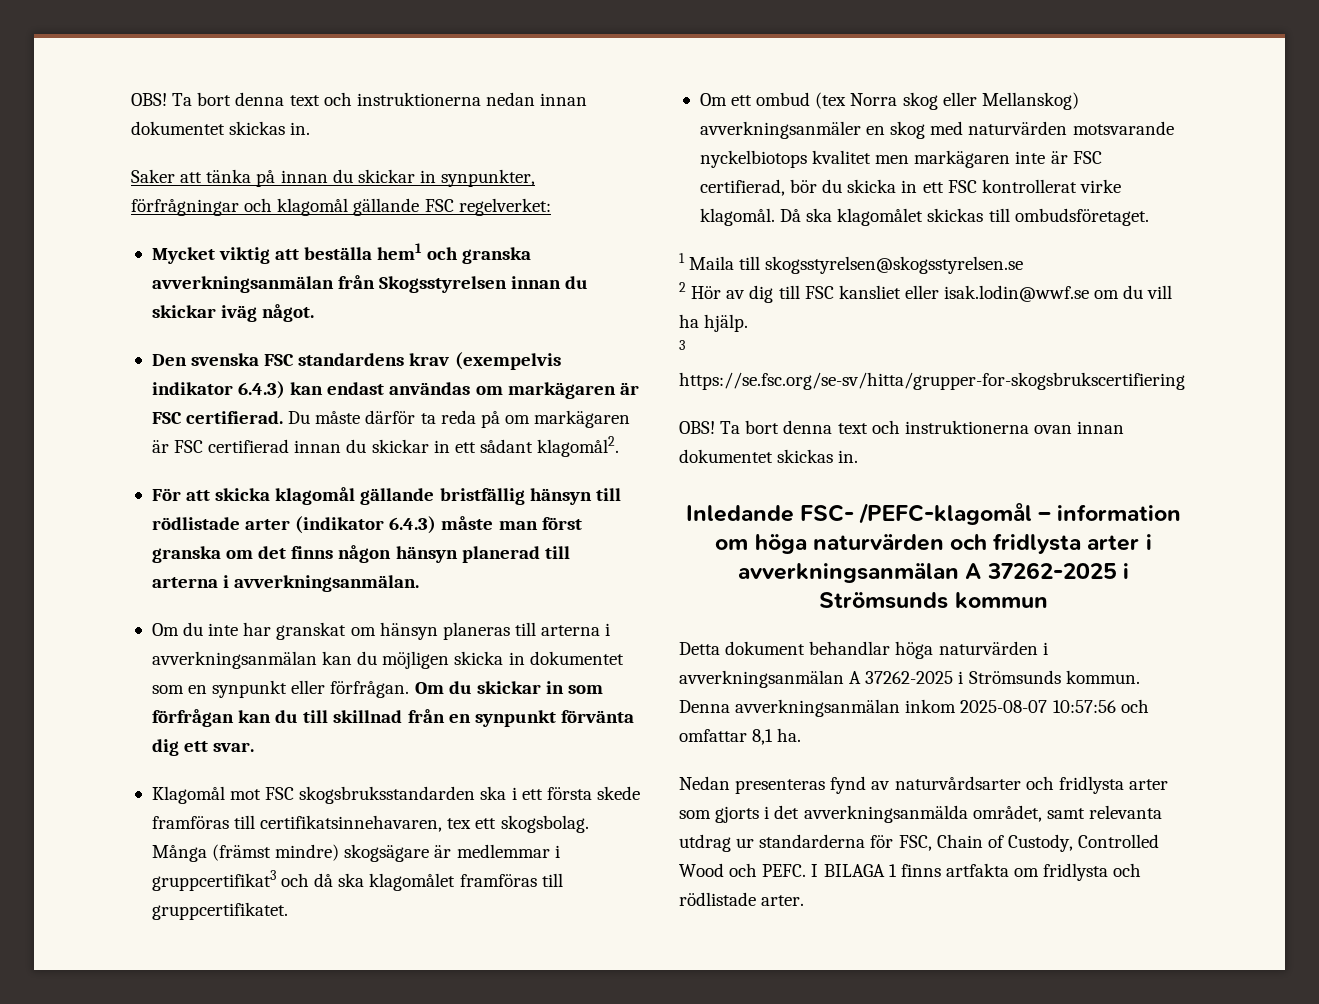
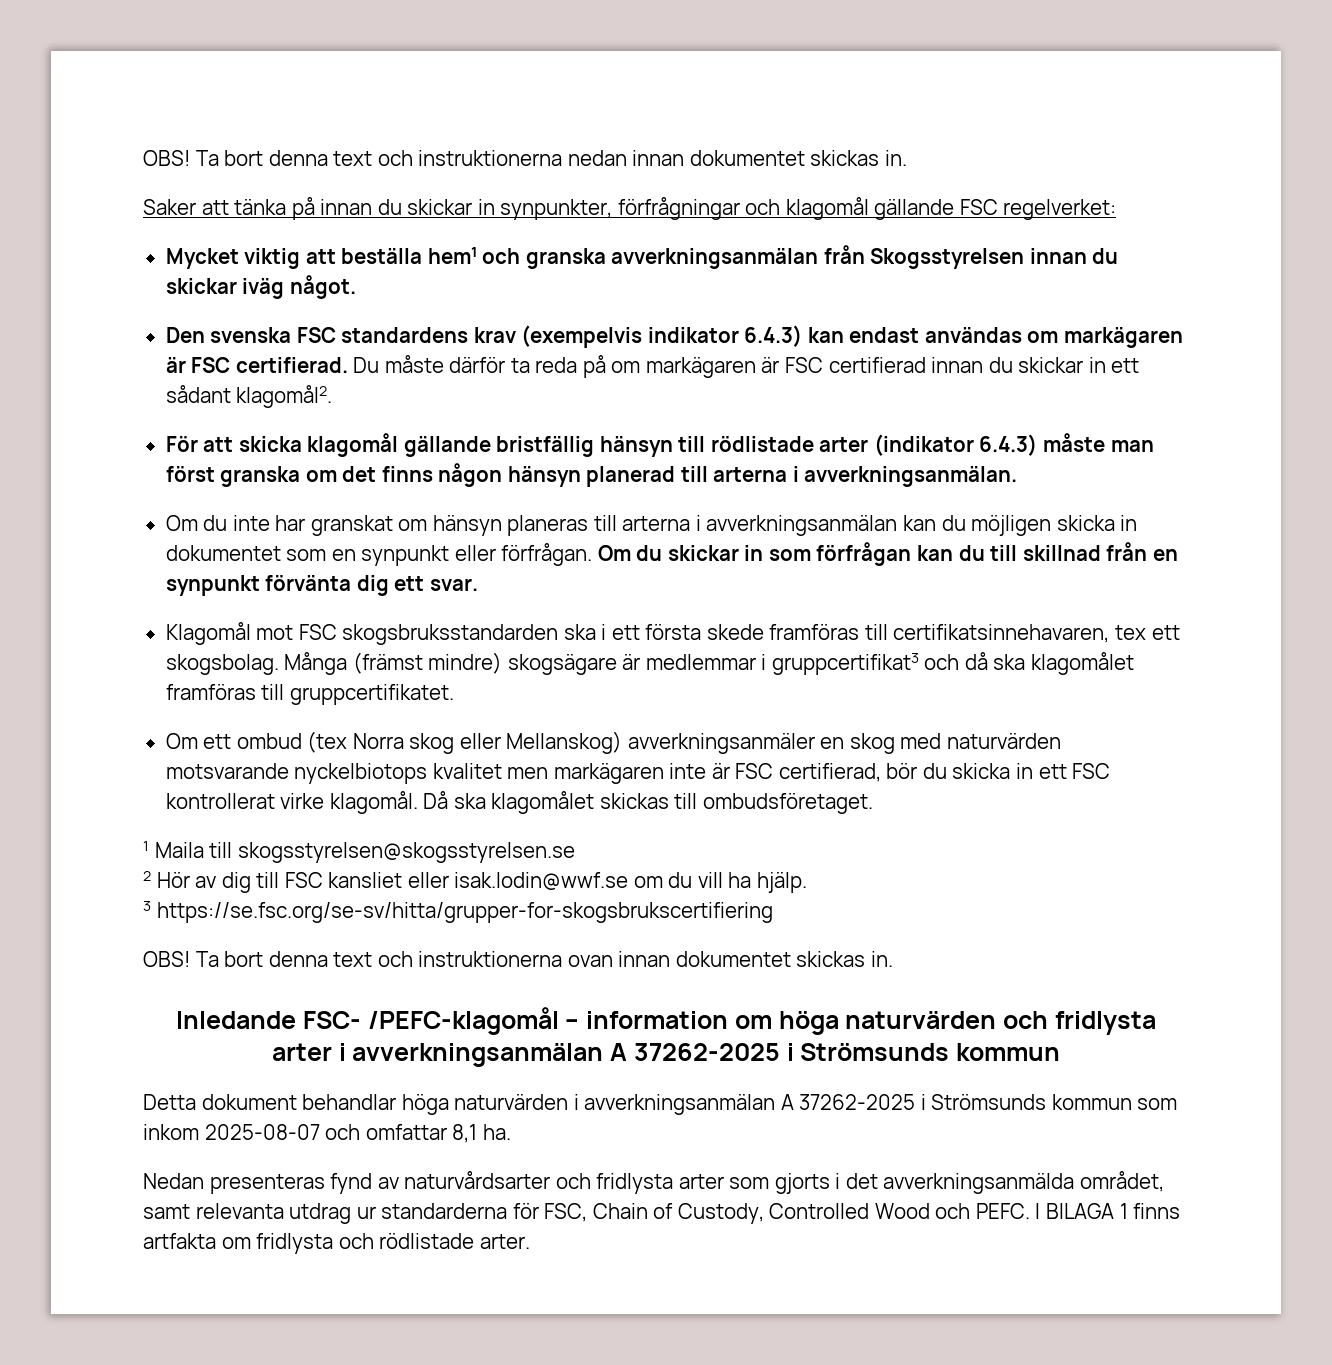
[1065,670,1140,684] [679,699,901,717] kommun. Denna avverkningsanmälan -> [1051,1094,1178,1110] kommun som
[1052,700,1116,713] 10:57:56 -> (320, 1132) none

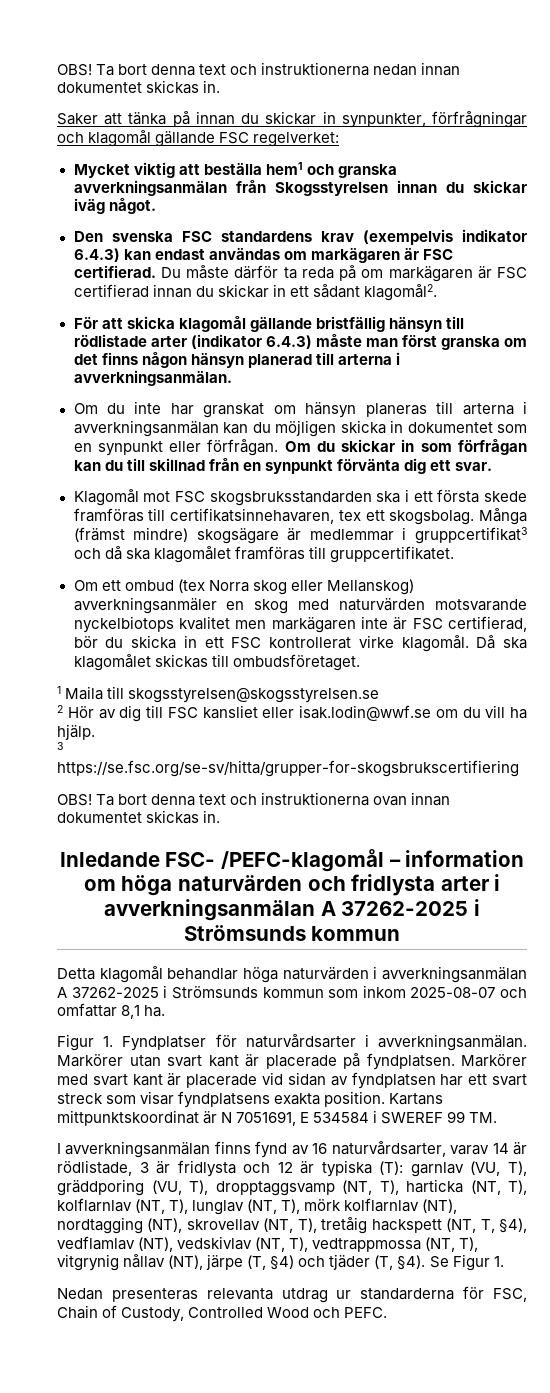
[201,1094,297,1110] dokument -> [99,966,163,983] klagomål
[143,1171,1164,1194] [143,1204,190,1219] Nedan presenteras fynd av naturvårdsarter och fridlysta arter som gjorts i det avverkningsanmälda området, samt -> [57,1034,527,1051] [57,1053,527,1070] [57,1072,527,1089] [57,1091,444,1108] [57,1110,498,1126] [57,1141,528,1158] [57,1160,527,1177] [57,1179,527,1196] [57,1198,458,1215] [57,1217,528,1234] [57,1236,479,1252] [57,1254,504,1271] [57,1288,198,1302] Figur 1. Fyndplatser för naturvårdsarter i avverkningsanmälan. Markörer utan svart kant är placerade på fyndplatsen. Markörer med svart kant är placerade vid sidan av fyndplatsen har ett svart streck som visar fyndplatsens exakta position. Kartans mittpunktskoordinat är N 7051691, E 534584 i SWEREF 99 TM. // I avverkningsanmälan finns fynd av 16 naturvårdsarter, varav 14 är rödlistade, 3 är fridlysta och 12 är typiska (T): garnlav (VU, T), gräddporing (VU, T), dropptaggsvamp (NT, T), harticka (NT, T), kolflarnlav (NT, T), lunglav (NT, T), mörk kolflarnlav (NT), nordtagging (NT), skrovellav (NT, T), tretåig hackspett (NT, T, §4), vedflamlav (NT), vedskivlav (NT, T), vedtrappmossa (NT, T), vitgrynig nållav (NT), järpe (T, §4) och tjäder (T, §4). Se Figur 1. // Nedan presenteras
[1035,1203,1181,1219] [143,1233,530,1254] I BILAGA 1 finns artfakta om fridlysta och rödlistade arter. -> (388, 1312) none

